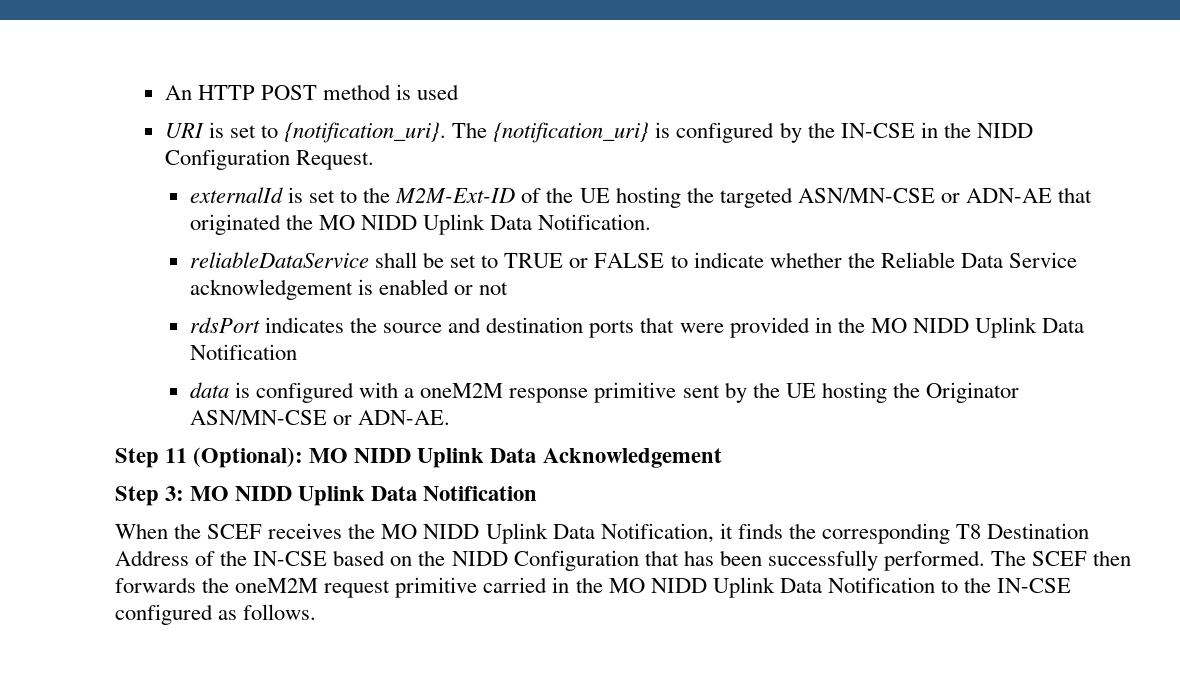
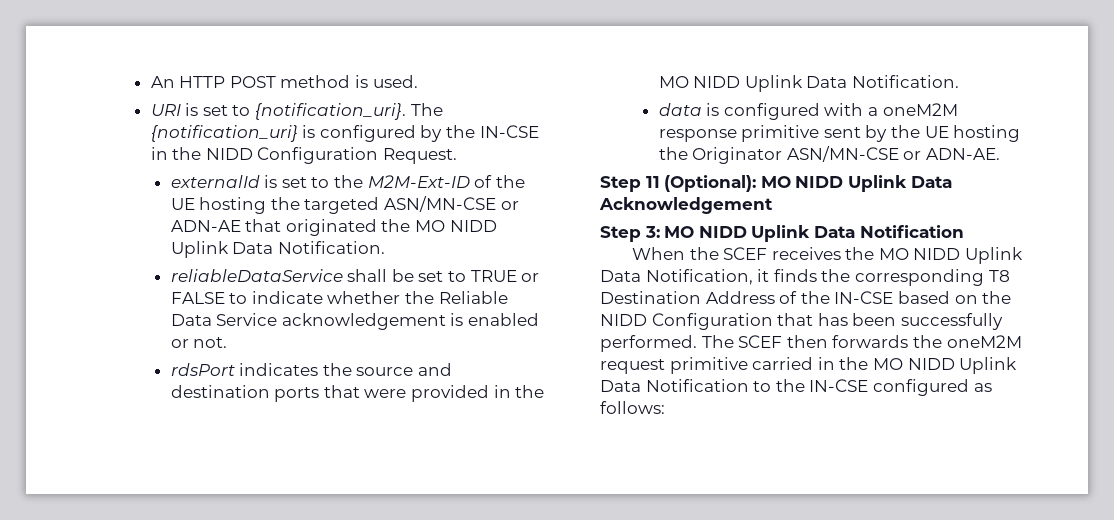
[417,84,460,100] used -> [372,75,418,88] used.
[479,282,509,295] not -> [193,337,228,348] not.
[189,344,297,360] Notification -> [851,75,959,88] Notification.
[243,604,317,620] follows. -> [600,401,665,414] follows:

